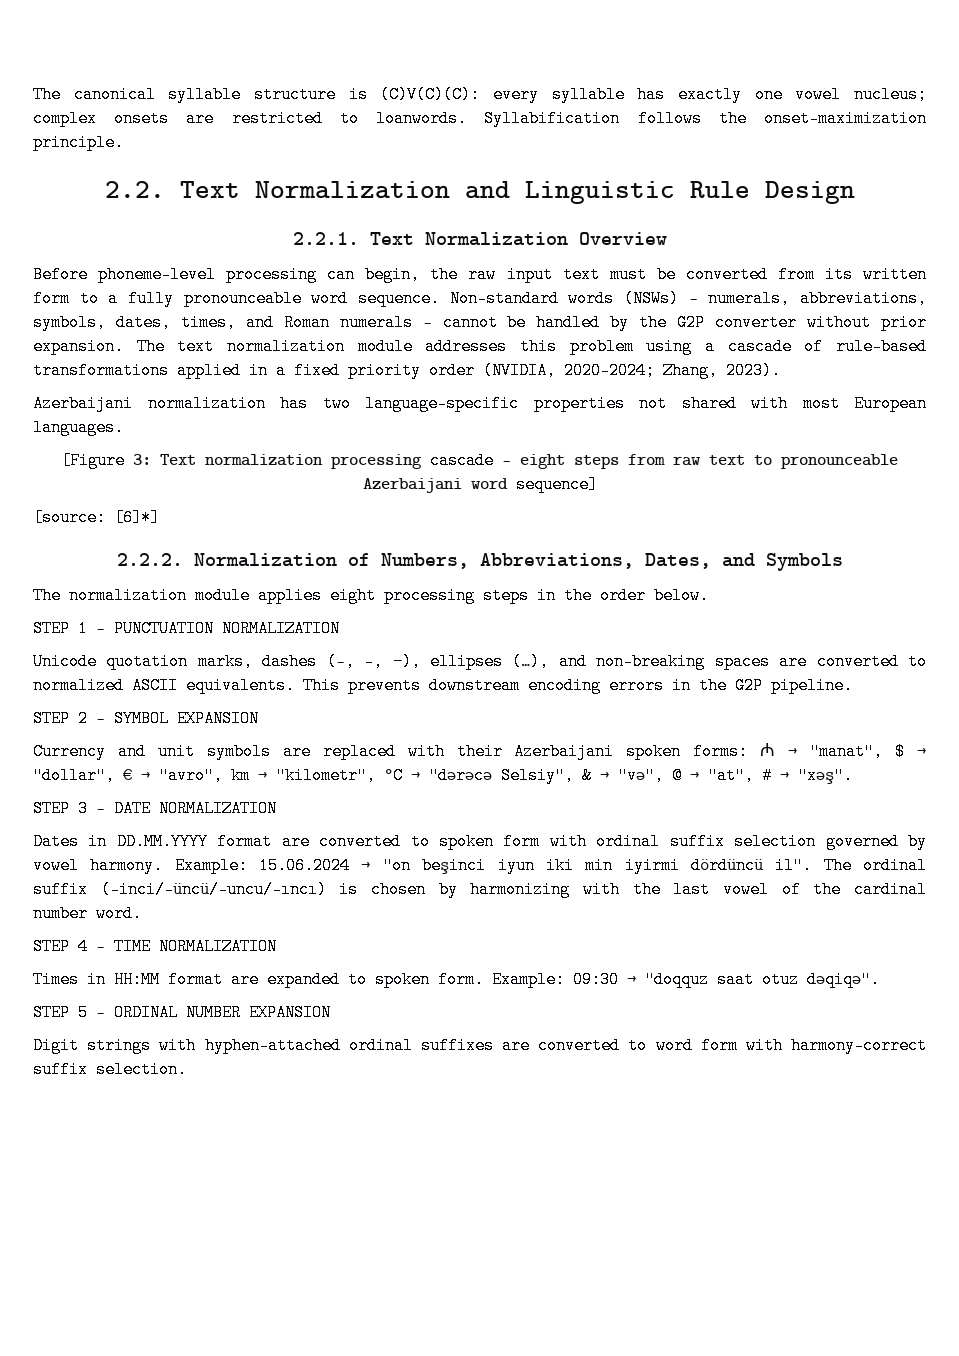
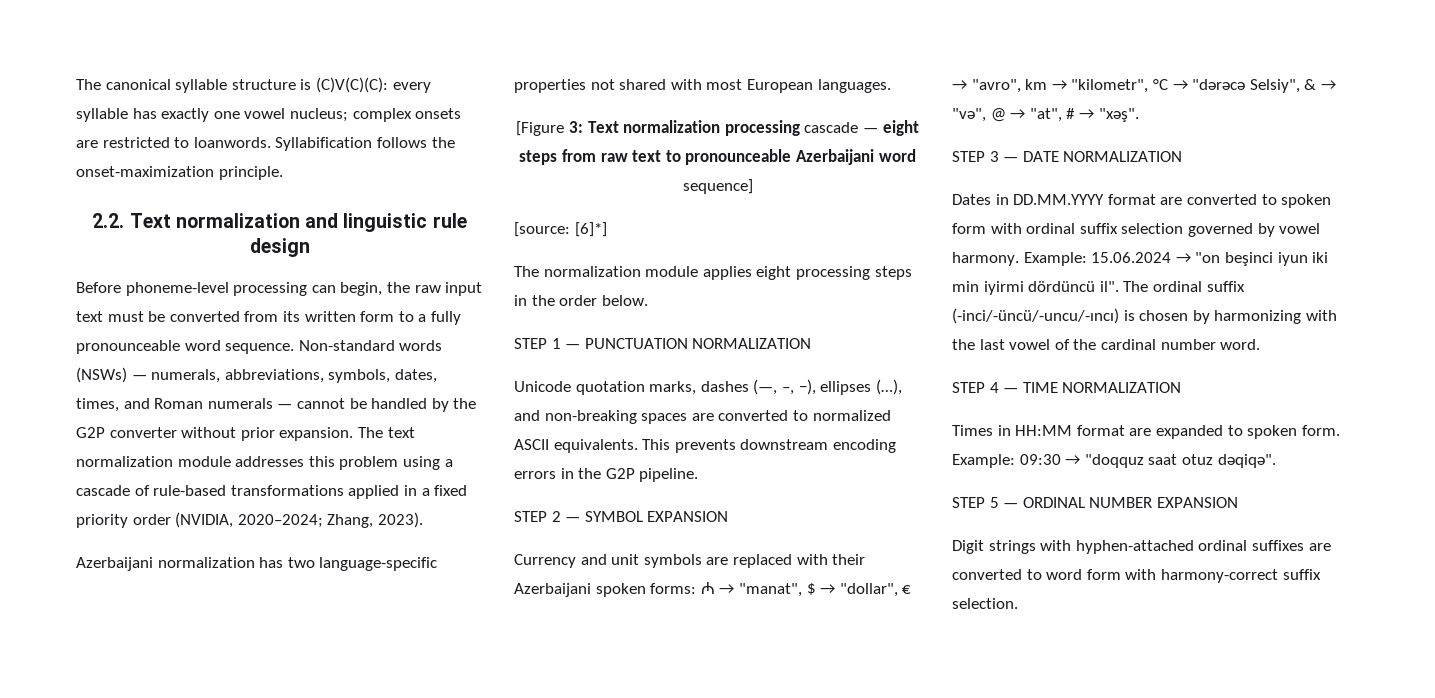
[254,181,855,204] [292,232,667,246] Normalization and Linguistic Rule Design // 2.2.1. Text Normalization Overview -> [175,213,467,232] [249,238,310,257] normalization and linguistic rule design
[116,553,843,571] // 2.2.2. Normalization of Numbers, Abbreviations, Dates, and Symbols -> (607, 229) none

